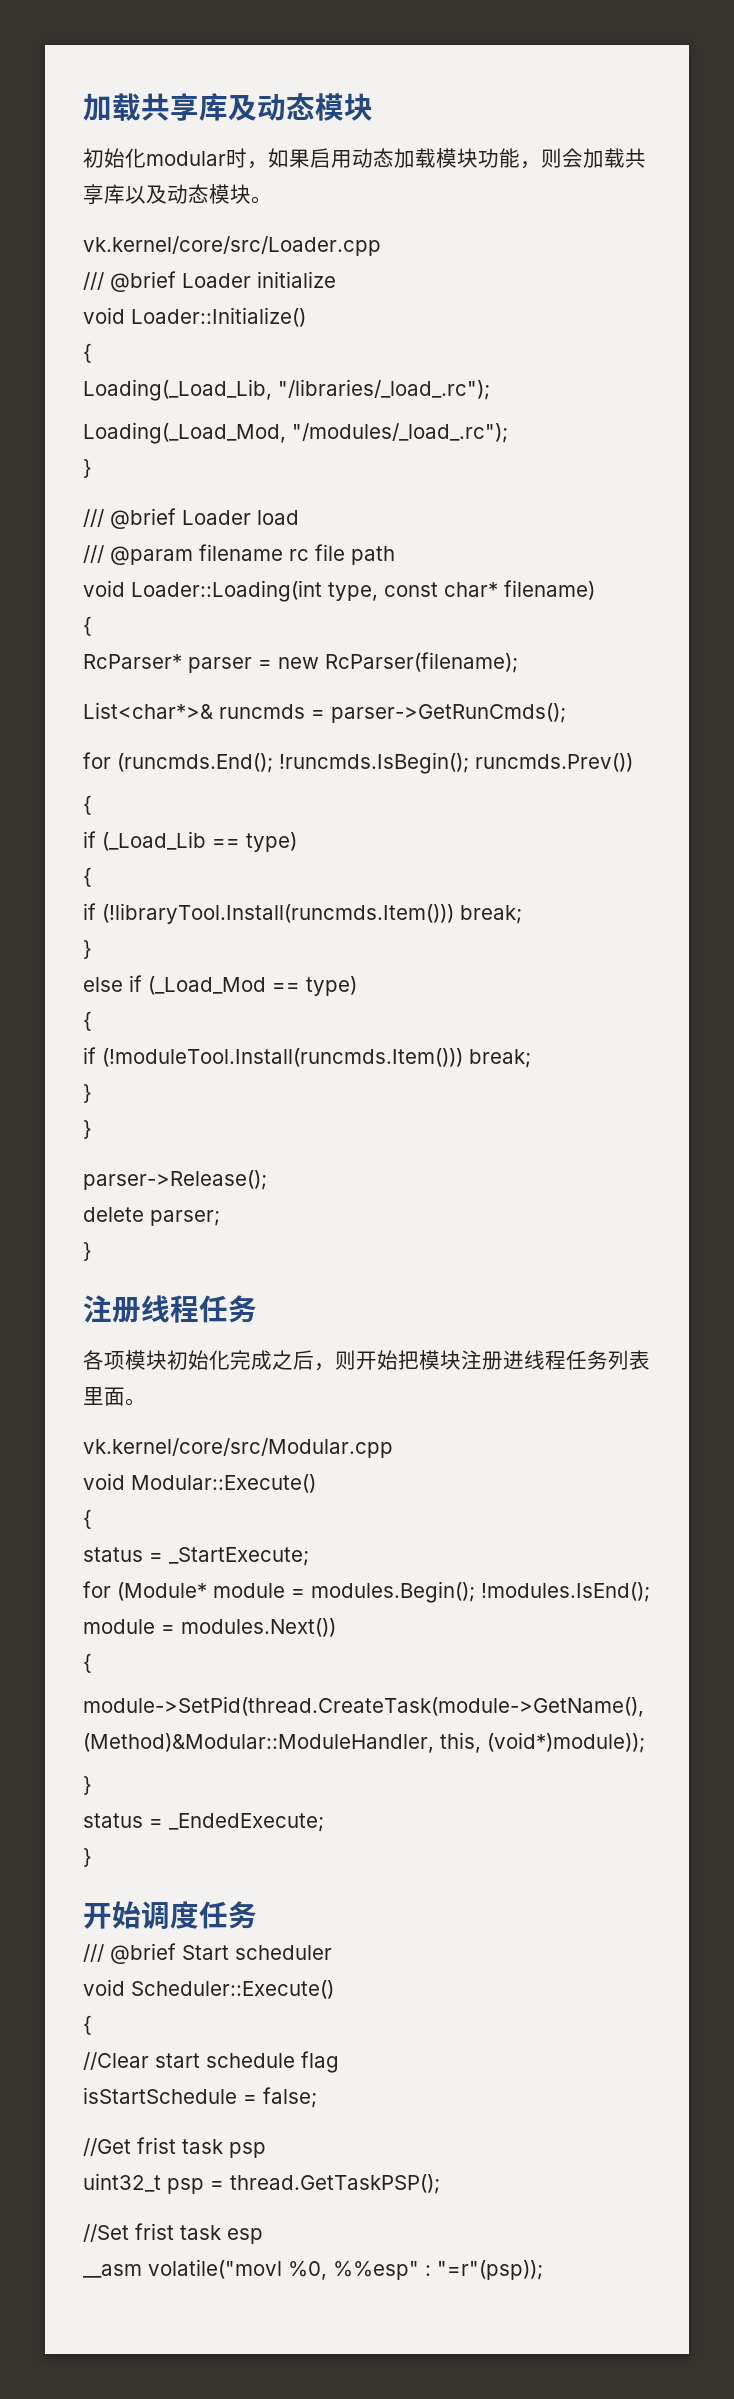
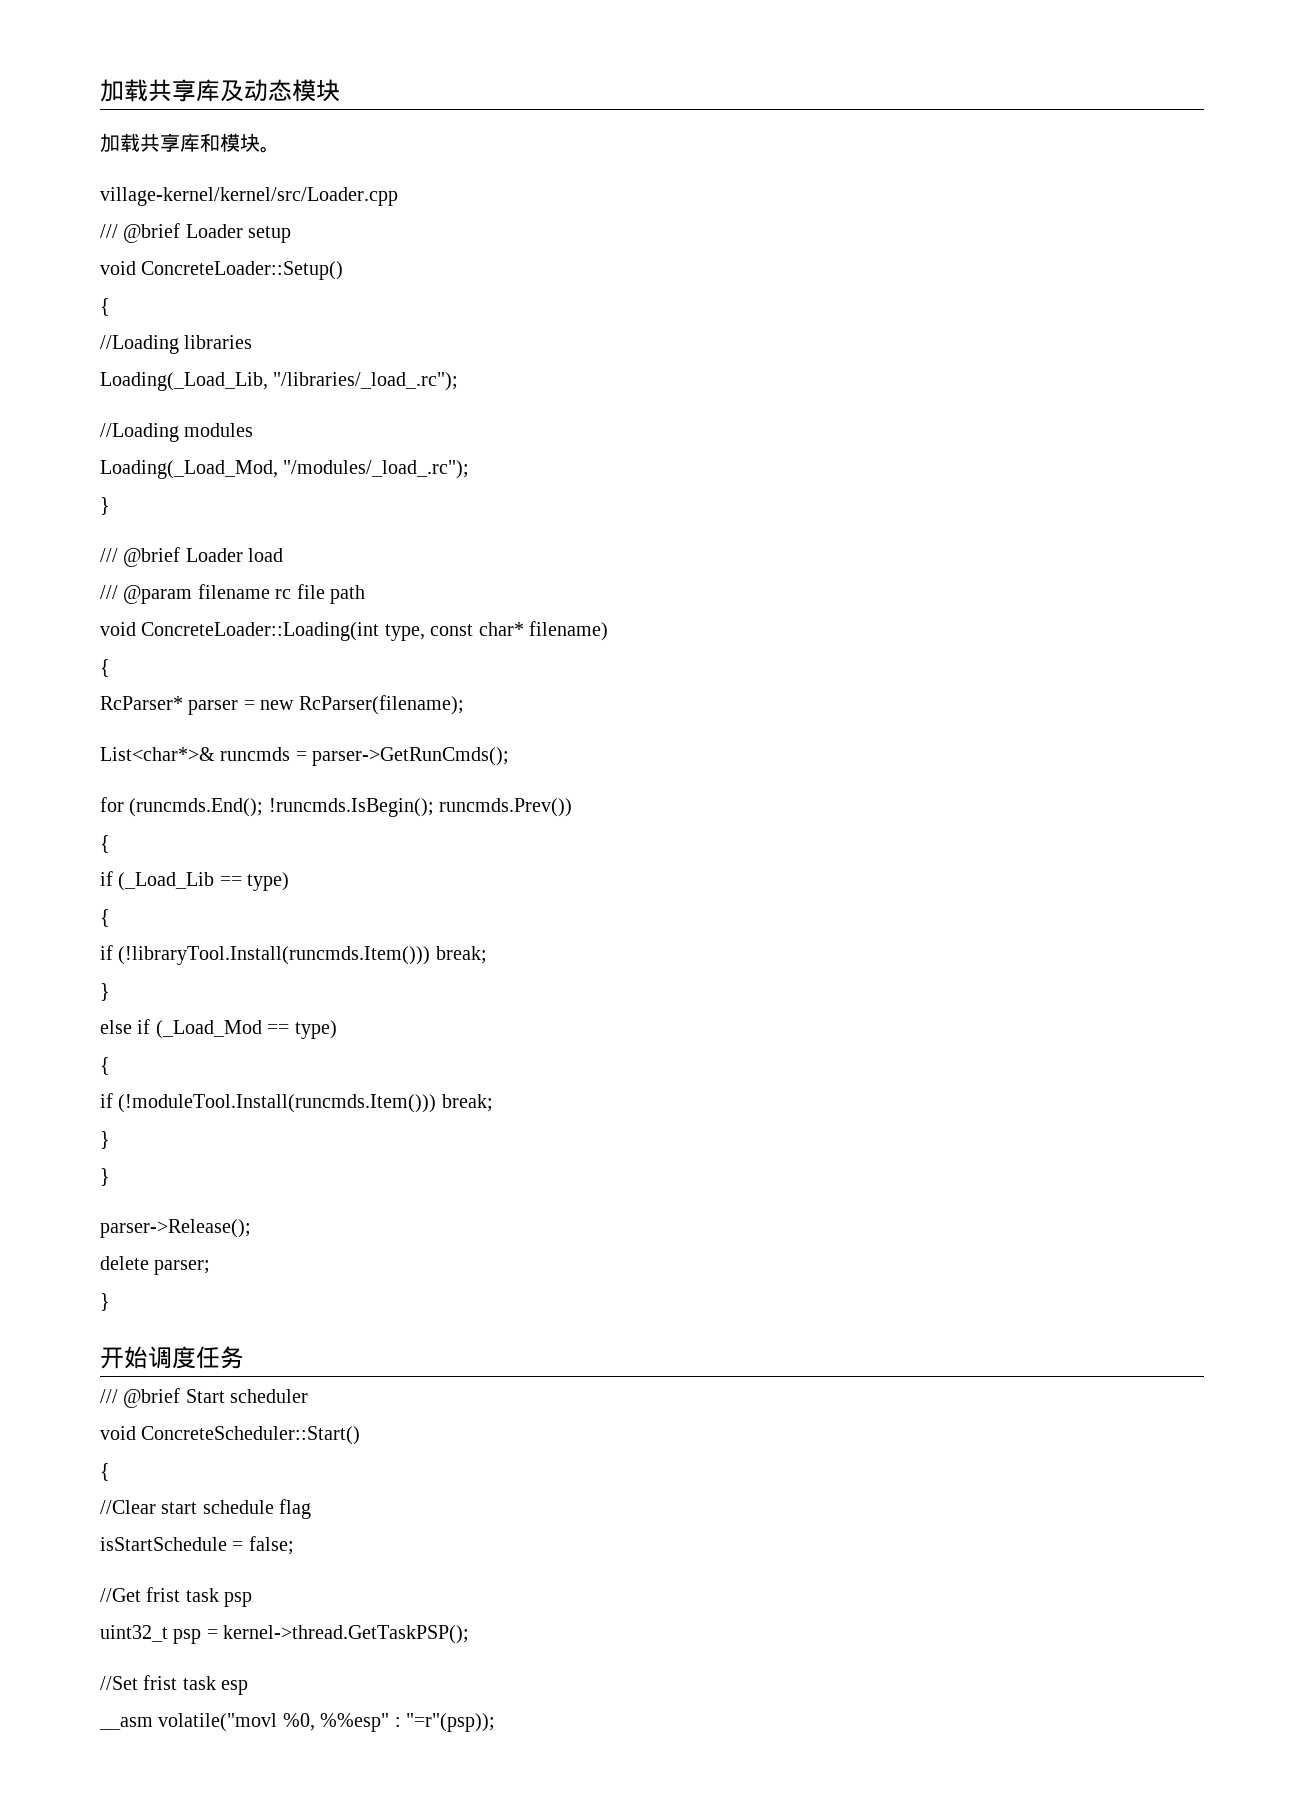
[83,148,646,169] [83,184,209,205] 初始化modular时，如果启用动态加载模块功能，则会加载共享库以及动态 -> [100,133,220,153] 加载共享库和
[83,236,381,256] [83,271,336,292] [83,307,306,327] [83,343,92,363] vk.kernel/core/src/Loader.cpp // /// @brief Loader initialize // void Loader::Initialize() // { -> [100,187,398,206] [100,223,292,243] [100,261,344,280] [100,298,110,316] [100,335,253,354] village-kernel/kernel/src/Loader.cpp // /// @brief Loader setup // void ConcreteLoader::Setup() // { // //Loading libraries
(490, 389) none -> [100,423,254,442] // //Loading modules
[131,580,322,602] Loader::Loading(int -> [141,622,380,641] ConcreteLoader::Loading(int
[83,1295,257,1323] [83,1350,650,1371] [83,1387,146,1406] [83,1438,393,1458] [83,1473,316,1493] [83,1509,92,1529] [83,1547,309,1566] [83,1581,650,1603] [83,1618,336,1637] [83,1653,92,1673] [83,1696,644,1717] [83,1732,645,1753] [83,1776,92,1795] [83,1813,324,1832] [83,1848,92,1867] // 注册线程任务 // 各项模块初始化完成之后，则开始把模块注册进线程任务列表里面。 // vk.kernel/core/src/Modular.cpp // void Modular::Execute() // { // status = _StartExecute; // for (Module* module = modules.Begin(); !modules.IsEnd(); module = modules.Next()) // { // module->SetPid(thread.CreateTask(module->GetName(), (Method)&Modular::ModuleHandler, this, (void*)module)); // } // status = _EndedExecute; // } -> (110, 1302) none
[131,1980,334,1999] Scheduler::Execute() -> [141,1426,361,1445] ConcreteScheduler::Start()
[230,2174,440,2194] thread.GetTaskPSP(); -> [223,1625,470,1644] kernel->thread.GetTaskPSP();

